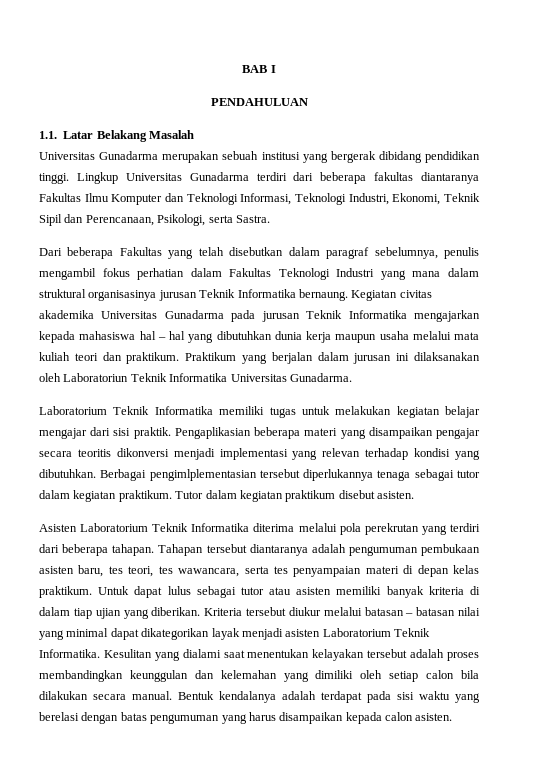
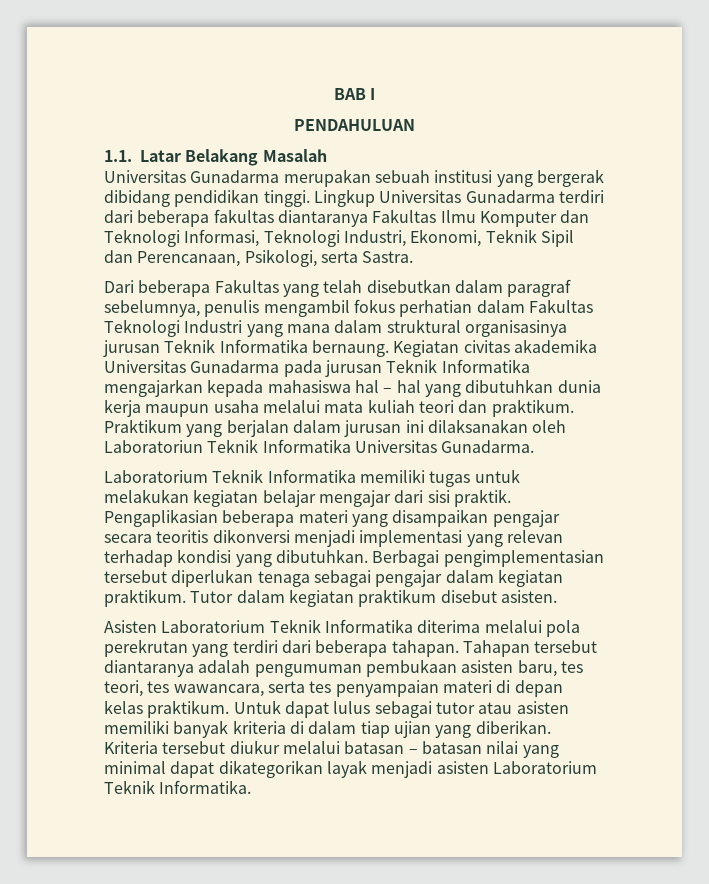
[149,469,374,481] pengimlplementasian tersebut diperlukannya -> [443,550,604,567] [104,569,254,587] pengimplementasian tersebut diperlukan
[456,470,480,478] tutor -> [375,570,443,587] pengajar
[103,649,480,661] [39,670,480,682] [39,691,480,703] [39,712,453,724] Kesulitan yang dialami saat menentukan kelayakan tersebut adalah proses membandingkan keunggulan dan kelemahan yang dimiliki oleh setiap calon bila dilakukan secara manual. Bentuk kendalanya adalah terdapat pada sisi waktu yang berelasi dengan batas pengumuman yang harus disampaikan kepada calon asisten. -> (252, 787) none

